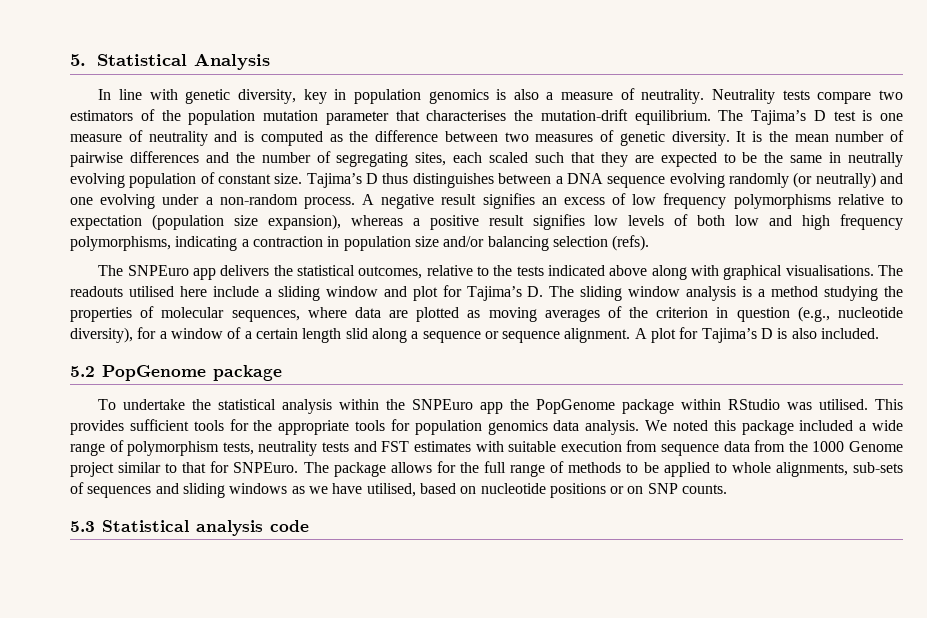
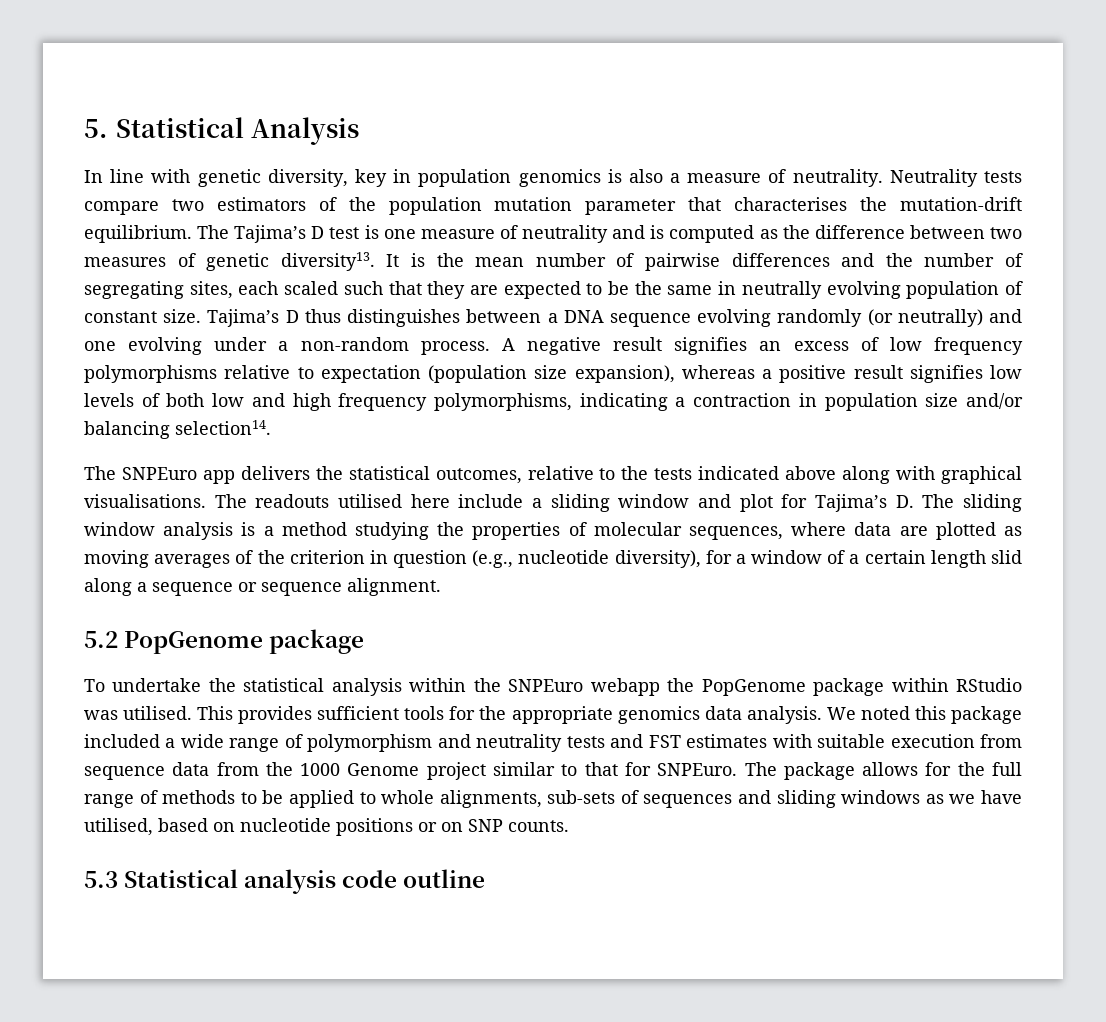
[671,131,730,146] diversity. -> [280,252,375,271] diversity13.
[552,235,650,251] selection (refs). -> [175,420,271,435] selection14.
[634,327,880,343] A plot for Tajima’s D is also included. -> (441, 587) none
[480,402,504,414] app -> [590,678,660,696] webapp
[355,419,482,435] tools for population -> (613, 715) none
[222,442,254,455] tests, -> [437,734,471,748] and
(309, 526) none -> [403,869,486,888] outline

